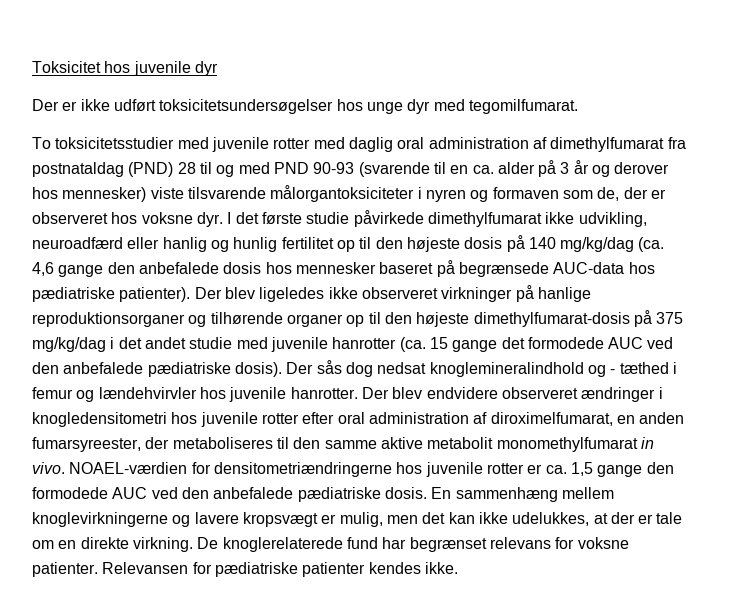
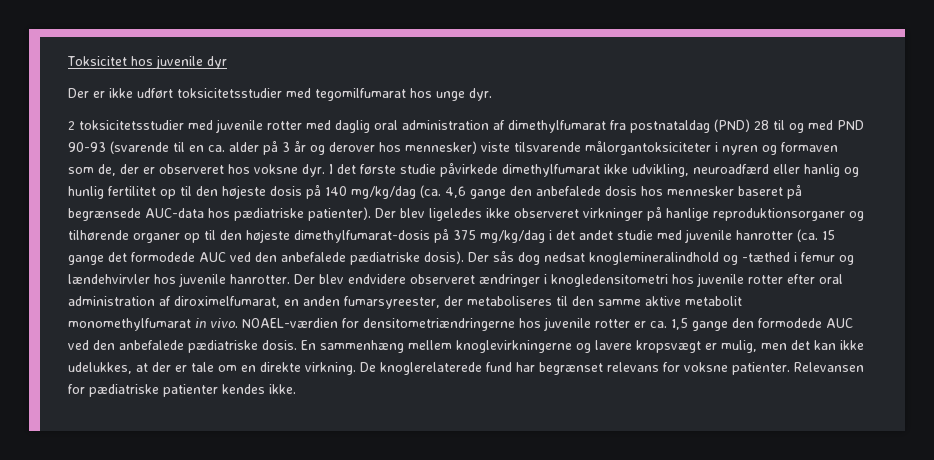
[159,99,578,114] [32,137,51,149] toksicitetsundersøgelser hos unge dyr med tegomilfumarat. // To -> [177,88,492,101] [68,121,75,130] toksicitetsstudier med tegomilfumarat hos unge dyr. // 2
[610,362,669,374] - tæthed -> [742,252,790,262] -tæthed

